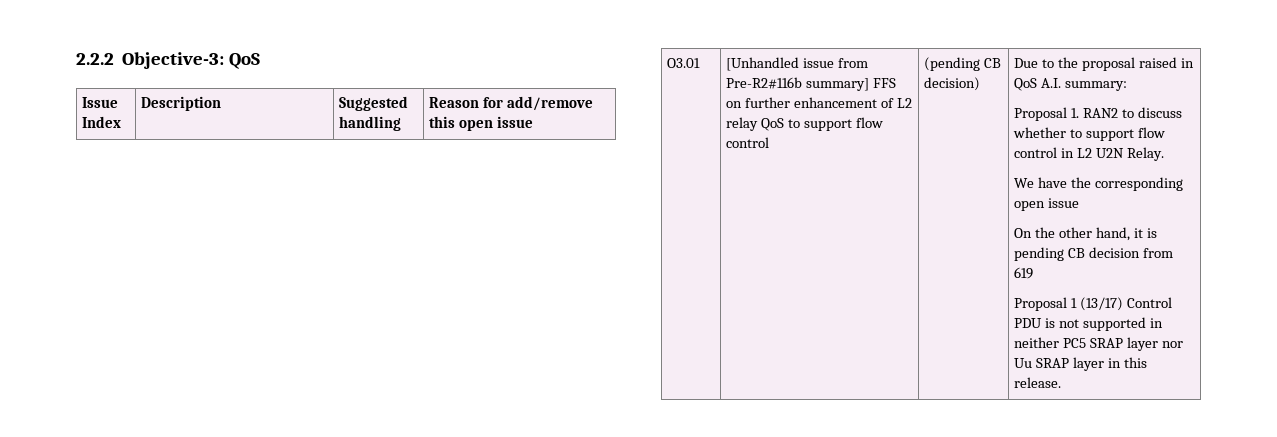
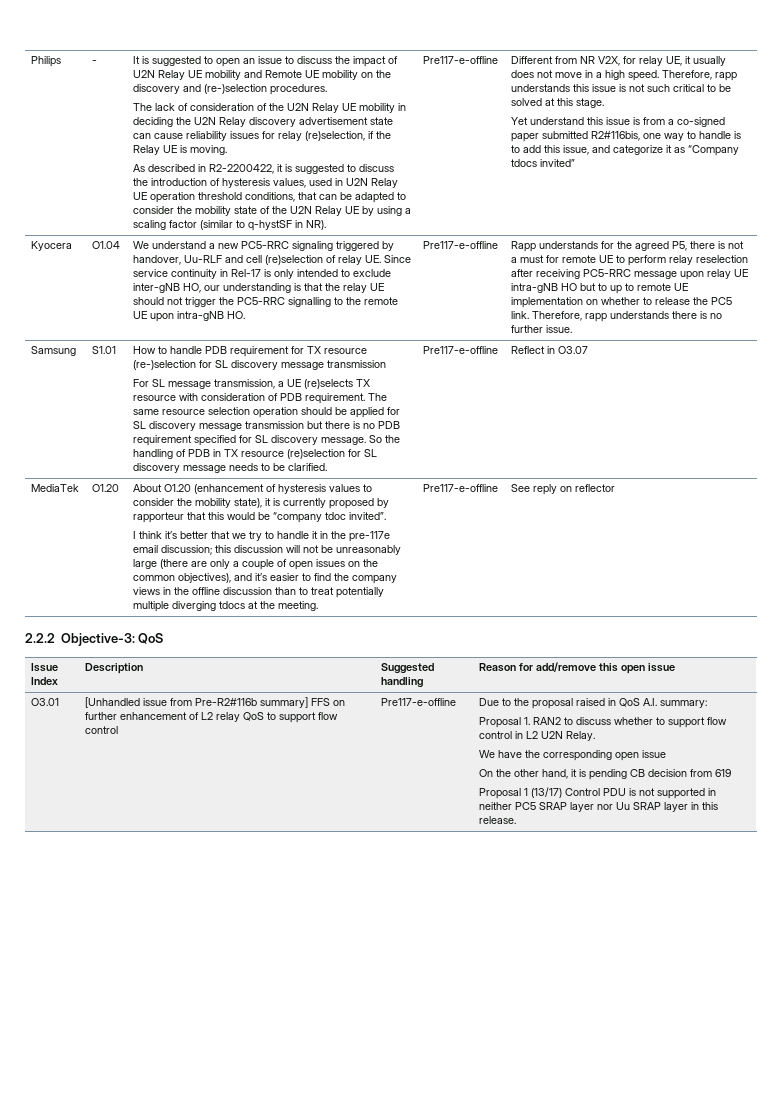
(76, 59) none -> [31,56,62,67] [92,60,98,64] [133,56,399,67] [133,70,392,80] [133,84,328,95] [133,103,407,113] [133,117,394,127] [133,131,392,141] [133,145,228,155] [133,164,395,174] [133,178,399,188] [133,192,407,203] [133,206,412,216] [133,220,327,231] [423,56,499,64] [511,56,727,66] [511,70,738,81] [511,84,732,92] [511,98,605,108] [511,117,726,127] [511,131,742,142] [511,145,740,156] [511,159,576,167] [31,241,73,251] [92,241,121,249] [133,241,395,251] [133,255,412,265] [133,269,392,279] [133,283,385,293] [133,297,399,307] [133,311,246,322] [423,241,499,249] [511,241,745,252] [511,255,749,266] [511,269,749,280] [511,283,689,294] [511,297,733,308] [511,311,723,322] [511,325,573,333] [31,346,77,356] [92,346,117,354] [133,346,368,357] [133,360,387,370] [133,379,371,389] [133,393,388,404] [133,407,401,418] [133,421,401,431] [133,435,401,446] [133,449,378,459] [133,463,328,473] [423,346,499,354] [511,346,589,354] [31,484,80,492] [92,484,120,492] [133,484,373,494] [133,498,390,509] [133,512,387,523] [133,531,391,542] [133,545,402,555] [133,559,379,570] [133,573,398,584] [133,587,385,598] [133,601,319,612] [423,484,499,492] [511,484,616,495] Philips | - | It is suggested to open an issue to discuss the impact of U2N Relay UE mobility and Remote UE mobility on the discovery and (re-)selection procedures. // The lack of consideration of the U2N Relay UE mobility in deciding the U2N Relay discovery advertisement state can cause reliability issues for relay (re)selection, if the Relay UE is moving. // As described in R2-2200422, it is suggested to discuss the introduction of hysteresis values, used in U2N Relay UE operation threshold conditions, that can be adapted to consider the mobility state of the U2N Relay UE by using a scaling factor (similar to q-hystSF in NR). | Pre117-e-offline | Different from NR V2X, for relay UE, it usually does not move in a high speed. Therefore, rapp understands this issue is not such critical to be solved at this stage. // Yet understand this issue is from a co-signed paper submitted R2#116bis, one way to handle is to add this issue, and categorize it as “Company tdocs invited” // Kyocera | O1.04 | We understand a new PC5-RRC signaling triggered by handover, Uu-RLF and cell (re)selection of relay UE. Since service continuity in Rel-17 is only intended to exclude inter-gNB HO, our understanding is that the relay UE should not trigger the PC5-RRC signalling to the remote UE upon intra-gNB HO. | Pre117-e-offline | Rapp understands for the agreed P5, there is not a must for remote UE to perform relay reselection after receiving PC5-RRC message upon relay UE intra-gNB HO but to up to remote UE implementation on whether to release the PC5 link. Therefore, rapp understands there is no further issue. // Samsung | S1.01 | How to handle PDB requirement for TX resource (re-)selection for SL discovery message transmission // For SL message transmission, a UE (re)selects TX resource with consideration of PDB requirement. The same resource selection operation should be applied for SL discovery message transmission but there is no PDB requirement specified for SL discovery message. So the handling of PDB in TX resource (re)selection for SL discovery message needs to be clarified. | Pre117-e-offline | Reflect in O3.07 // MediaTek | O1.20 | About O1.20 (enhancement of hysteresis values to consider the mobility state), it is currently proposed by rapporteur that this would be “company tdoc invited”. // I think it’s better that we try to handle it in the pre-117e email discussion; this discussion will not be unreasonably large (there are only a couple of open issues on the common objectives), and it’s easier to find the company views in the offline discussion than to treat potentially multiple diverging tdocs at the meeting. | Pre117-e-offline | See reply on reflector //
[924,57,1002,71] [924,77,981,91] (pending CB decision) -> [381,698,457,706] Pre117-e-offline

